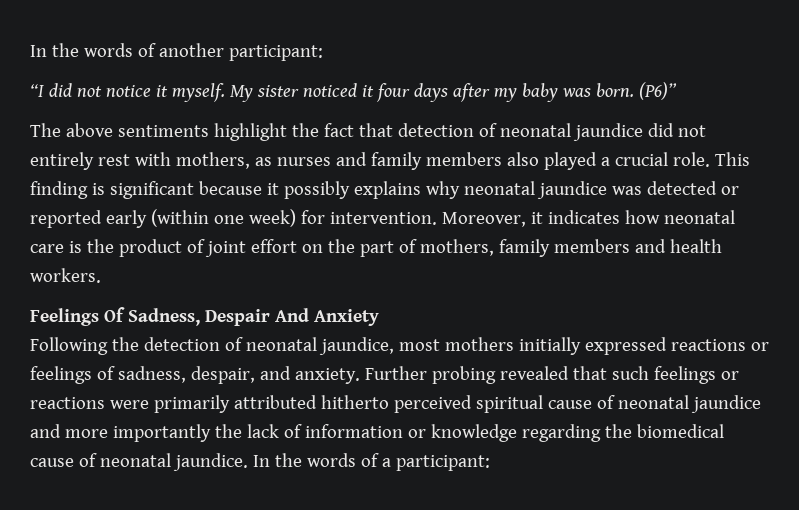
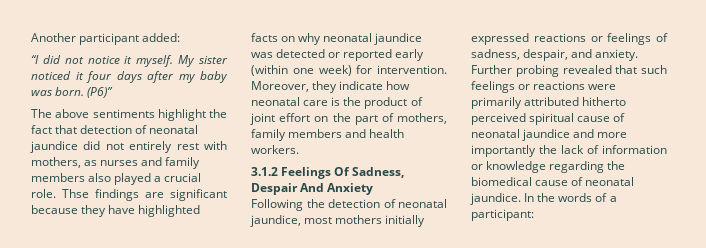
[30,43,323,61] In the words of another participant: -> [31,33,181,45] Another participant added:
[714,152,750,166] [30,181,421,199] This finding is significant because it possibly explains -> [62,189,227,201] [31,205,201,217] [251,33,296,42] Thse findings are significant because they have highlighted facts on
[530,210,620,224] it indicates -> [312,81,384,93] they indicate
(101, 275) none -> [251,167,278,176] 3.1.2

